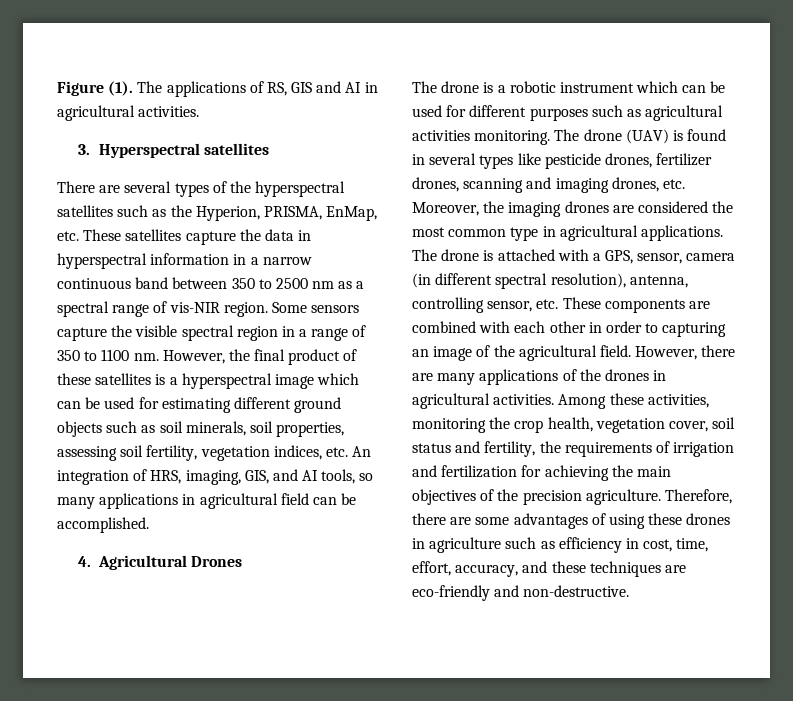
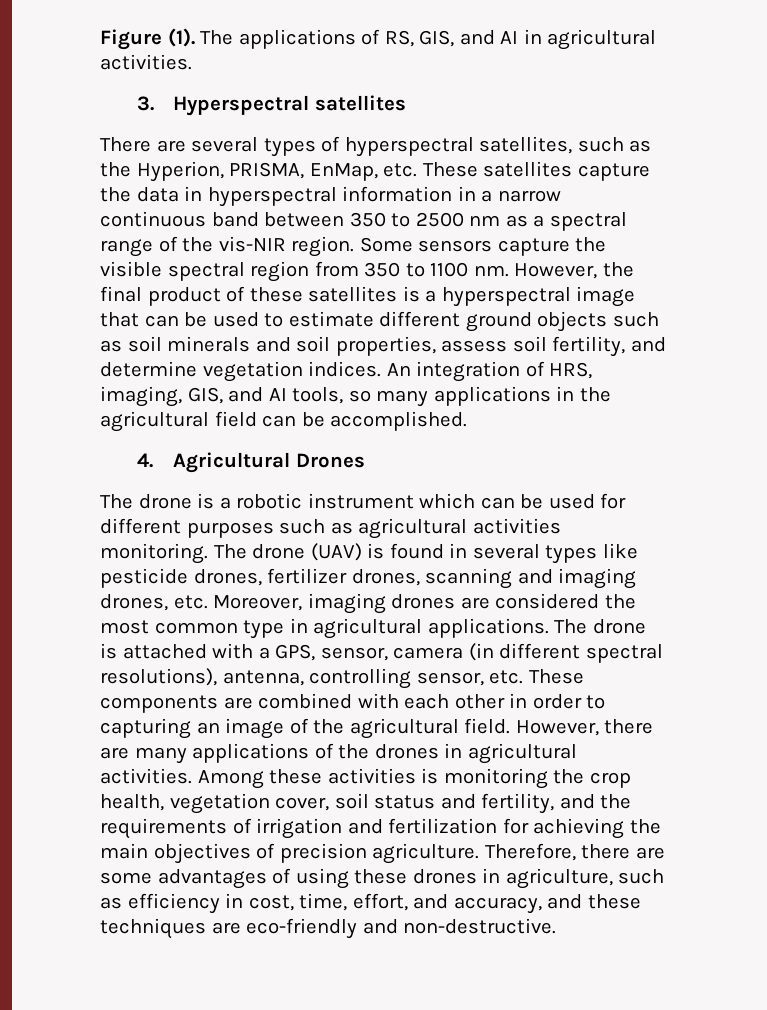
[291,82,313,93] GIS -> [419,30,455,47] GIS,
[229,181,346,197] [57,205,113,217] the hyperspectral satellites -> [344,136,573,157] hyperspectral satellites,
(168, 307) none -> [182,237,214,252] the
[281,325,367,341] in a range of -> [314,261,359,277] from
[317,373,360,385] [57,397,231,413] which can be used for estimating -> [100,311,374,327] that can be used to estimate
[185,421,246,436] minerals, -> [167,336,291,352] minerals and
[57,446,117,461] assessing -> [441,340,508,352] assess
[200,445,348,461] vegetation indices, etc. -> [630,337,666,352] [100,361,382,382] and determine vegetation indices.
(196, 499) none -> [579,387,611,402] the
[483,201,505,213] the -> (303, 603) none
[550,273,626,288] resolution), -> [100,668,217,686] resolutions),
[647,394,709,408] activities, -> [327,768,439,784] activities is
(536, 449) none -> [559,794,595,809] and
[497,489,519,501] the -> (276, 851) none
[429,537,502,553] agriculture -> [505,868,613,889] agriculture,
(451, 568) none -> [413,894,449,909] and

